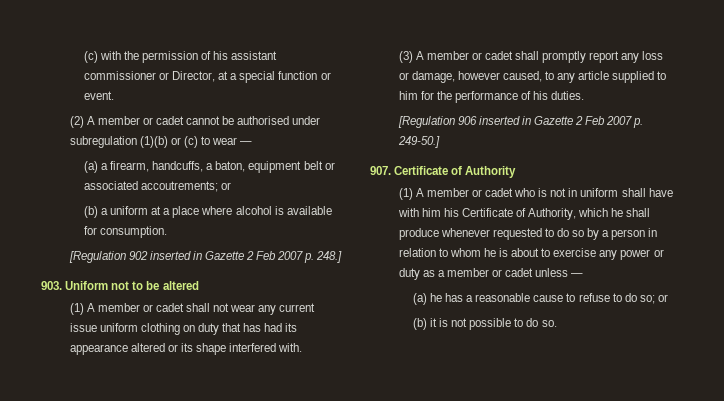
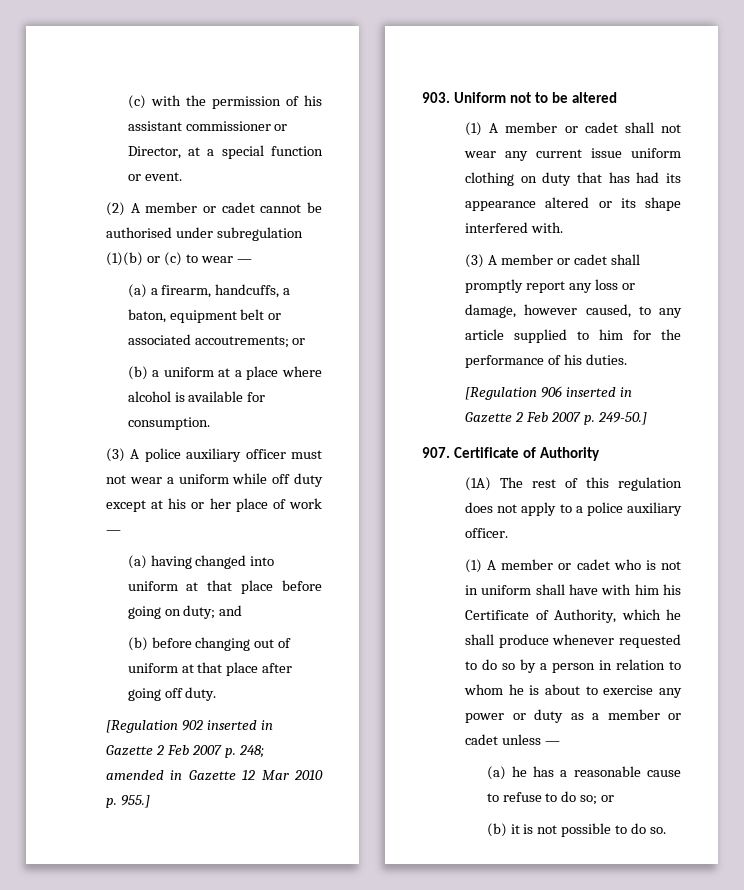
(167, 232) none -> [106,448,322,462] [106,473,323,487] [106,498,322,512] [106,530,122,534] [127,555,275,569] [127,580,322,594] [127,605,243,619] [127,637,292,651] [127,662,293,676] [127,687,217,701] // (3) A police auxiliary officer must not wear a uniform while off duty except at his or her place of work — // (a) having changed into uniform at that place before going on duty; and // (b) before changing out of uniform at that place after going off duty.
[316,251,343,263] 248.] -> [238,745,264,758] [106,770,323,781] [106,795,151,808] 248; amended in Gazette 12 Mar 2010 p. 955.]
(517, 172) none -> [465,477,682,491] [465,502,682,516] [465,528,509,538] // (1A) The rest of this regulation does not apply to a police auxiliary officer.

